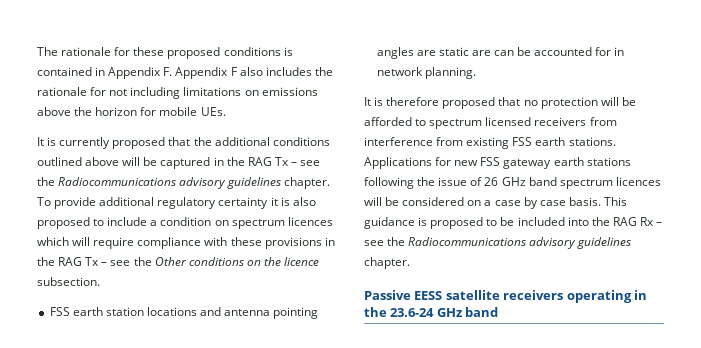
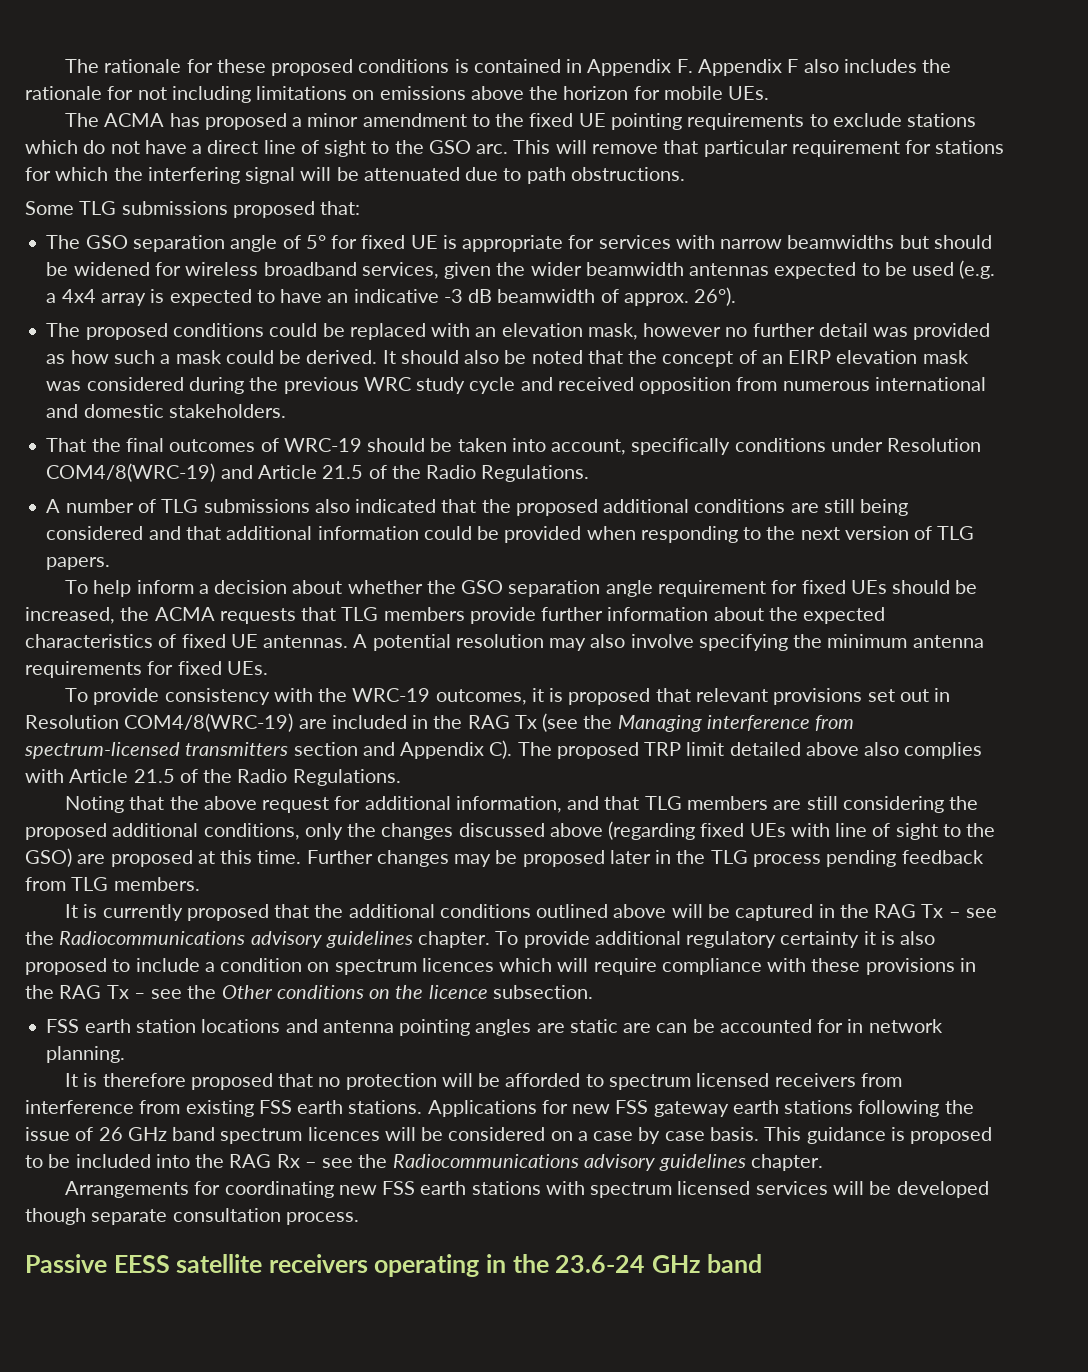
(226, 111) none -> [65,113,977,130] [25,140,1005,157] [25,167,685,184] [25,201,361,218] [46,235,992,252] [46,260,996,279] [46,287,737,306] [46,323,991,340] [46,350,969,367] [46,377,986,394] [46,404,286,418] [46,438,982,455] [46,463,590,482] [46,499,909,516] [46,526,975,543] [46,557,111,570] [65,580,978,597] [25,607,886,624] [25,634,984,651] [25,661,268,678] [65,688,951,705] [25,713,855,732] [24,740,983,759] [25,769,401,786] [65,796,979,813] [25,821,996,840] [25,848,984,867] [25,877,200,891] // The ACMA has proposed a minor amendment to the fixed UE pointing requirements to exclude stations which do not have a direct line of sight to the GSO arc. This will remove that particular requirement for stations for which the interfering signal will be attenuated due to path obstructions. // Some TLG submissions proposed that: // The GSO separation angle of 5° for fixed UE is appropriate for services with narrow beamwidths but should be widened for wireless broadband services, given the wider beamwidth antennas expected to be used (e.g. a 4x4 array is expected to have an indicative -3 dB beamwidth of approx. 26°). // The proposed conditions could be replaced with an elevation mask, however no further detail was provided as how such a mask could be derived. It should also be noted that the concept of an EIRP elevation mask was considered during the previous WRC study cycle and received opposition from numerous international and domestic stakeholders. // That the final outcomes of WRC-19 should be taken into account, specifically conditions under Resolution COM4/8(WRC-19) and Article 21.5 of the Radio Regulations. // A number of TLG submissions also indicated that the proposed additional conditions are still being considered and that additional information could be provided when responding to the next version of TLG papers. // To help inform a decision about whether the GSO separation angle requirement for fixed UEs should be increased, the ACMA requests that TLG members provide further information about the expected characteristics of fixed UE antennas. A potential resolution may also involve specifying the minimum antenna requirements for fixed UEs. // To provide consistency with the WRC-19 outcomes, it is proposed that relevant provisions set out in Resolution COM4/8(WRC-19) are included in the RAG Tx (see the Managing interference from spectrum-licensed transmitters section and Appendix C). The proposed TRP limit detailed above also complies with Article 21.5 of the Radio Regulations. // Noting that the above request for additional information, and that TLG members are still considering the proposed additional conditions, only the changes discussed above (regarding fixed UEs with line of sight to the GSO) are proposed at this time. Further changes may be proposed later in the TLG process pending feedback from TLG members.
(410, 263) none -> [65,1181,989,1198] [25,1208,359,1225] // Arrangements for coordinating new FSS earth stations with spectrum licensed services will be developed though separate consultation process.

